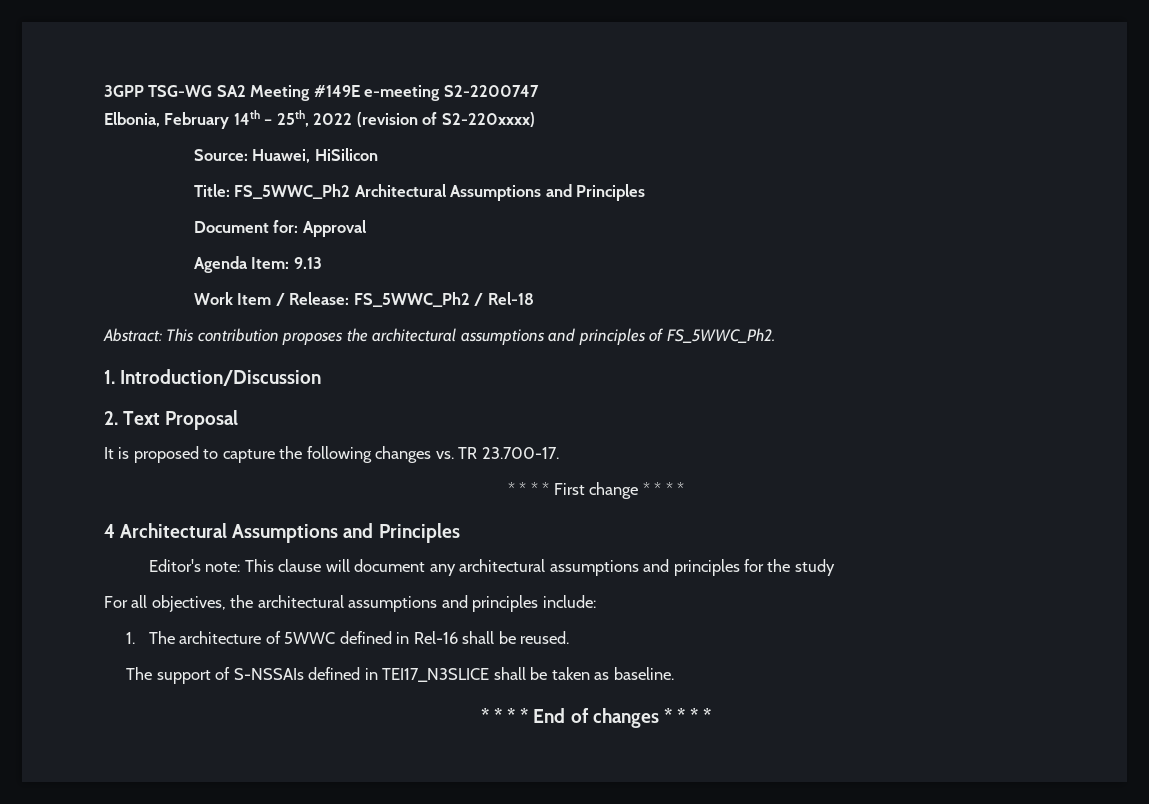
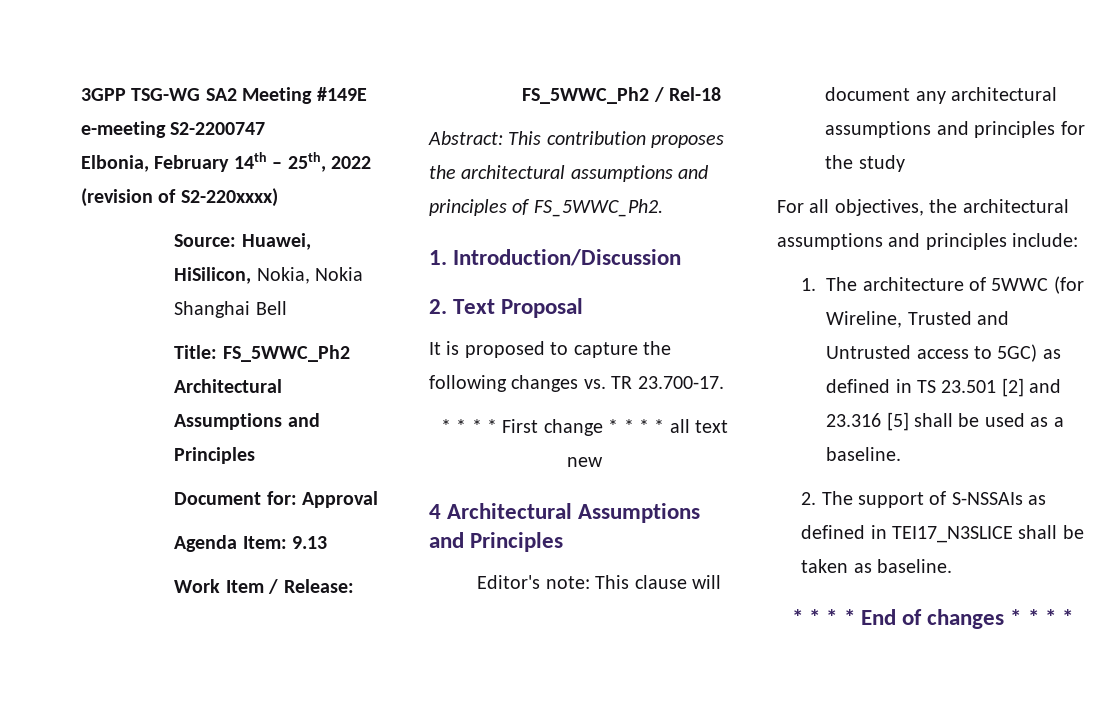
[314,148,378,161] HiSilicon -> [174,267,364,284] [174,301,287,318] HiSilicon, Nokia, Nokia Shanghai Bell
(685, 488) none -> [669,419,729,433] [567,457,603,467] all text new
[339,631,570,644] defined in Rel-16 shall be reused. // -> [1053,276,1084,294] [826,311,1009,328] [826,344,1061,362] [826,378,1062,397] [826,412,1064,431] [826,447,902,461] [801,492,817,505] (for Wireline, Trusted and Untrusted access to 5GC) as defined in TS 23.501 [2] and 23.316 [5] shall be used as a baseline. // 2.
(304, 674) none -> [1028,495,1047,505] as

